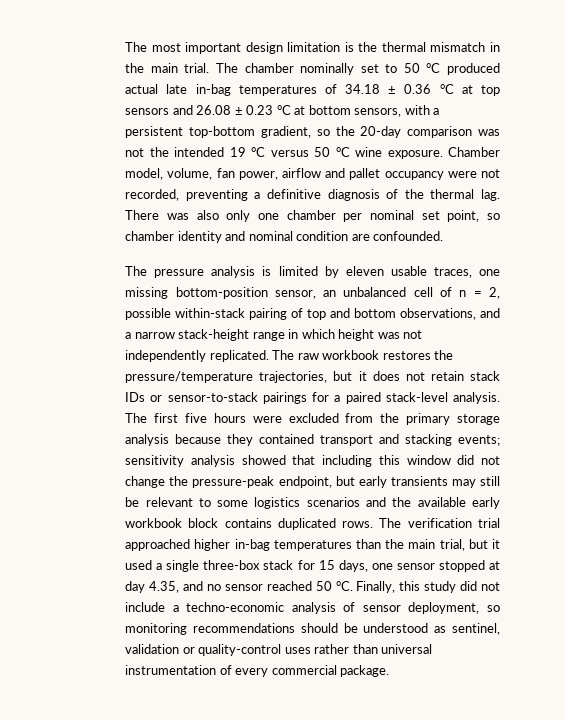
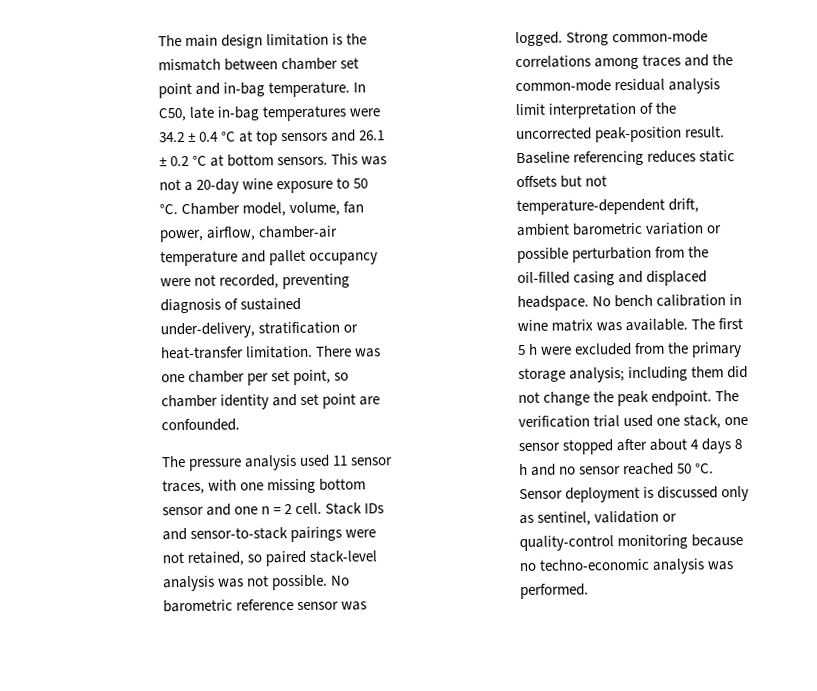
[125,42,242,54] The most important -> [157,34,218,47] The main
[381,42,500,52] [125,63,501,75] [125,84,432,96] thermal mismatch in the main trial. The chamber nominally set to 50 °C produced actual late in-bag temperatures of 34.18 ± 0.36 -> [157,57,360,72] [157,81,367,99] [157,105,381,122] [158,131,219,143] mismatch between chamber set point and in-bag temperature. In C50, late in-bag temperatures were 34.2 ± 0.4
[196,105,440,117] [125,126,500,138] [125,147,443,159] 26.08 ± 0.23 °C at bottom sensors, with a persistent top-bottom gradient, so the 20-day comparison was not the intended 19 °C versus 50 °C wine exposure. -> [359,130,386,141] [158,153,388,167] [158,177,369,194] [158,204,178,215] 26.1 ± 0.2 °C at bottom sensors. This was not a 20-day wine exposure to 50 °C.
[281,168,321,178] airflow -> [205,225,338,241] [159,250,238,267] airflow, chamber-air temperature
[254,189,500,201] [125,210,251,222] a definitive diagnosis of the thermal lag. There was also only -> [159,297,301,314] [159,321,358,339] [160,345,382,360] diagnosis of sustained under-delivery, stratification or heat-transfer limitation. There was
[369,210,414,220] nominal -> (269, 379) none
[248,231,349,241] nominal condition -> [300,393,357,409] set point
[262,266,501,278] [125,287,500,299] [125,308,500,320] [125,329,423,341] [125,350,454,362] [125,371,501,383] [125,392,500,404] [125,413,246,423] is limited by eleven usable traces, one missing bottom-position sensor, an unbalanced cell of n = 2, possible within-stack pairing of top and bottom observations, and a narrow stack-height range in which height was not independently replicated. The raw workbook restores the pressure/temperature trajectories, but it does not retain stack IDs or sensor-to-stack pairings for a paired stack-level analysis. The first five hours -> [299,454,394,467] [161,478,367,495] [161,502,385,516] [161,526,377,543] [161,550,378,567] [162,574,351,592] [162,599,368,613] [514,30,708,47] [514,54,734,70] [514,78,720,94] [514,102,677,119] [515,126,725,143] [515,150,736,166] [515,175,607,188] [515,198,699,216] [515,222,723,237] [516,246,710,264] [516,270,708,286] [516,294,743,312] [516,318,744,332] [517,343,538,356] used 11 sensor traces, with one missing bottom sensor and one n = 2 cell. Stack IDs and sensor-to-stack pairings were not retained, so paired stack-level analysis was not possible. No barometric reference sensor was logged. Strong common-mode correlations among traces and the common-mode residual analysis limit interpretation of the uncorrected peak-position result. Baseline referencing reduces static offsets but not temperature-dependent drift, ambient barometric variation or possible perturbation from the oil-filled casing and displaced headspace. No bench calibration in wine matrix was available. The first 5 h
[125,434,500,446] [125,455,500,467] [125,476,500,488] [125,497,500,509] [125,518,500,530] [125,539,501,551] [125,560,500,572] [125,581,180,593] analysis because they contained transport and stacking events; sensitivity analysis showed that including this window did not change the pressure-peak endpoint, but early transients may still be relevant to some logistics scenarios and the available early workbook block contains duplicated rows. The verification trial approached higher in-bag temperatures than the main trial, but it used a single three-box stack for 15 days, one sensor stopped at day 4.35, -> [568,365,749,383] [517,390,740,407] [517,414,749,429] [517,438,743,455] [518,463,528,476] analysis; including them did not change the peak endpoint. The verification trial used one stack, one sensor stopped after about 4 days 8 h
[356,581,501,593] [125,602,500,614] [125,623,429,635] Finally, this study did not include a techno-economic analysis of sensor deployment, so monitoring recommendations should be understood -> [518,485,750,503] Sensor deployment is discussed only
[284,644,433,654] [125,665,390,677] uses rather than universal instrumentation of every commercial package. -> [616,534,743,550] [518,558,735,574] [519,583,589,600] monitoring because no techno-economic analysis was performed.

